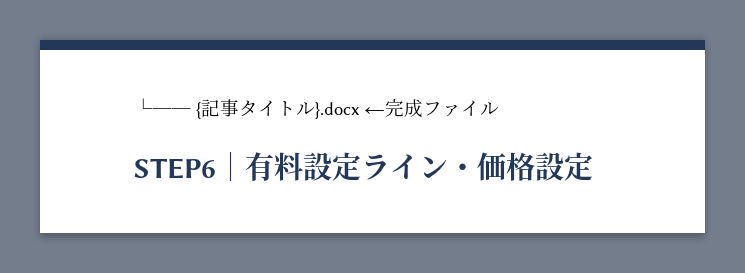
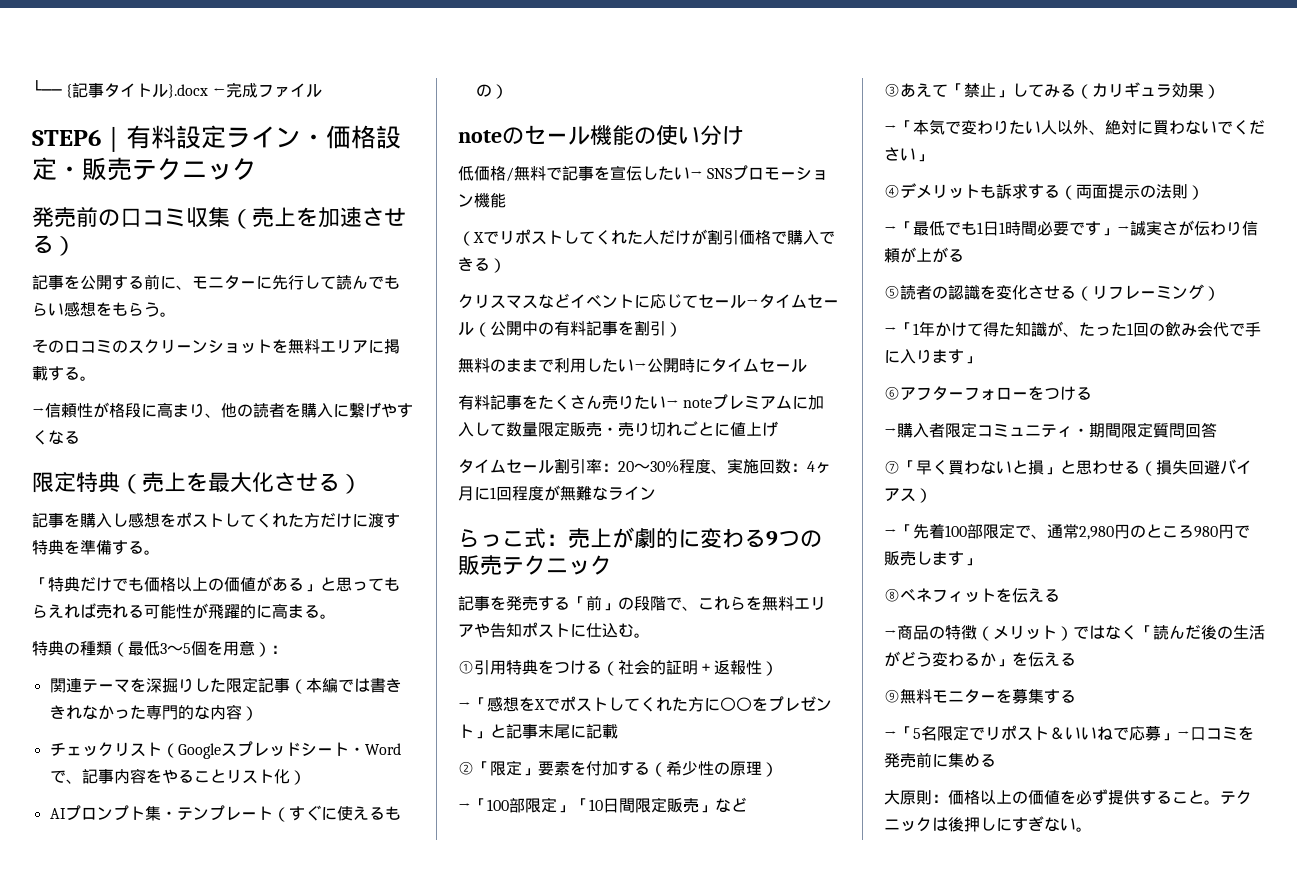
(593, 166) none -> [57,157,257,181] [32,206,406,229] [32,235,76,256] [32,274,400,290] [32,301,176,317] [32,339,400,354] [32,366,96,381] [32,402,413,418] [32,430,80,445] [32,472,362,494] [32,512,400,528] [32,539,160,555] [32,576,400,592] [32,603,336,619] [32,640,287,657] [49,677,402,694] [49,704,258,721] [49,741,401,759] [49,768,306,785] [49,805,401,822] [475,84,508,99] [458,125,744,145] [458,165,829,182] [458,192,506,208] [458,229,835,246] [458,257,506,273] [458,293,839,309] [458,320,682,337] [458,358,807,373] [458,394,825,410] [458,421,778,437] [458,458,831,474] [458,485,656,501] [458,527,822,548] [458,555,612,575] [458,595,826,611] [458,622,650,638] [458,659,778,676] [458,696,832,712] [458,724,618,739] [458,760,778,777] [458,797,747,813] [884,82,1220,99] [884,120,1265,135] [884,147,932,162] [884,183,1204,200] [884,220,1258,236] [884,247,964,263] [884,284,1220,301] [884,321,1261,337] [884,349,980,364] [884,386,1092,401] [884,422,1217,438] [884,459,1252,476] [884,488,932,503] [884,523,1250,540] [884,551,980,566] [884,588,1060,603] [884,625,1265,641] [884,651,1076,667] [884,689,1076,704] [884,725,1254,741] [884,752,996,768] [884,789,1252,805] [884,816,1092,832] ・販売テクニック // 発売前の口コミ収集（売上を加速させる） // 記事を公開する前に、モニターに先行して読んでもらい感想をもらう。 // そのロコミのスクリーンショットを無料エリアに掲載する。 // →信頼性が格段に高まり、他の読者を購入に繋げやすくなる // 限定特典（売上を最大化させる） // 記事を購入し感想をポストしてくれた方だけに渡す特典を準備する。 // 「特典だけでも価格以上の価値がある」と思ってもらえれば売れる可能性が飛躍的に高まる。 // 特典の種類（最低3〜5個を用意）： // 関連テーマを深掘りした限定記事（本編では書ききれなかった専門的な内容） // チェックリスト（Googleスプレッドシート・Wordで、記事内容をやることリスト化） // AIプロンプト集・テンプレート（すぐに使えるもの） // noteのセール機能の使い分け // 低価格/無料で記事を宣伝したい→ SNSプロモーション機能 // （Xでリポストしてくれた人だけが割引価格で購入できる） // クリスマスなどイベントに応じてセール→タイムセール（公開中の有料記事を割引） // 無料のままで利用したい→公開時にタイムセール // 有料記事をたくさん売りたい→ noteプレミアムに加入して数量限定販売・売り切れごとに値上げ // タイムセール割引率：20〜30%程度、実施回数：4ヶ月に1回程度が無難なライン // らっこ式：売上が劇的に変わる9つの販売テクニック // 記事を発売する「前」の段階で、これらを無料エリアや告知ポストに仕込む。 // ①引用特典をつける（社会的証明＋返報性） // →「感想をXでポストしてくれた方に〇〇をプレゼント」と記事末尾に記載 // ②「限定」要素を付加する（希少性の原理） // →「100部限定」「10日間限定販売」など // ③あえて「禁止」してみる（カリギュラ効果） // →「本気で変わりたい人以外、絶対に買わないでください」 // ④デメリットも訴求する（両面提示の法則） // →「最低でも1日1時間必要です」→誠実さが伝わり信頼が上がる // ⑤読者の認識を変化させる（リフレーミング） // →「1年かけて得た知識が、たった1回の飲み会代で手に入ります」 // ⑥アフターフォローをつける // →購入者限定コミュニティ・期間限定質問回答 // ⑦「早く買わないと損」と思わせる（損失回避バイアス） // →「先着100部限定で、通常2,980円のところ980円で販売します」 // ⑧ベネフィットを伝える // →商品の特徴（メリット）ではなく「読んだ後の生活がどう変わるか」を伝える // ⑨無料モニターを募集する // →「5名限定でリポスト＆いいねで応募」→口コミを発売前に集める // 大原則：価格以上の価値を必ず提供すること。テクニックは後押しにすぎない。

